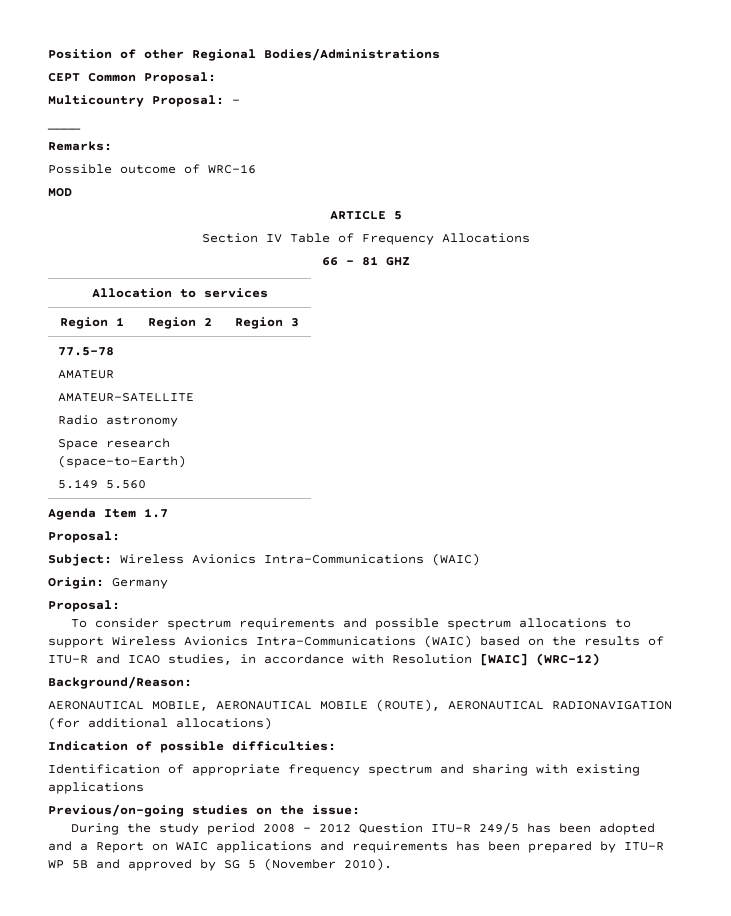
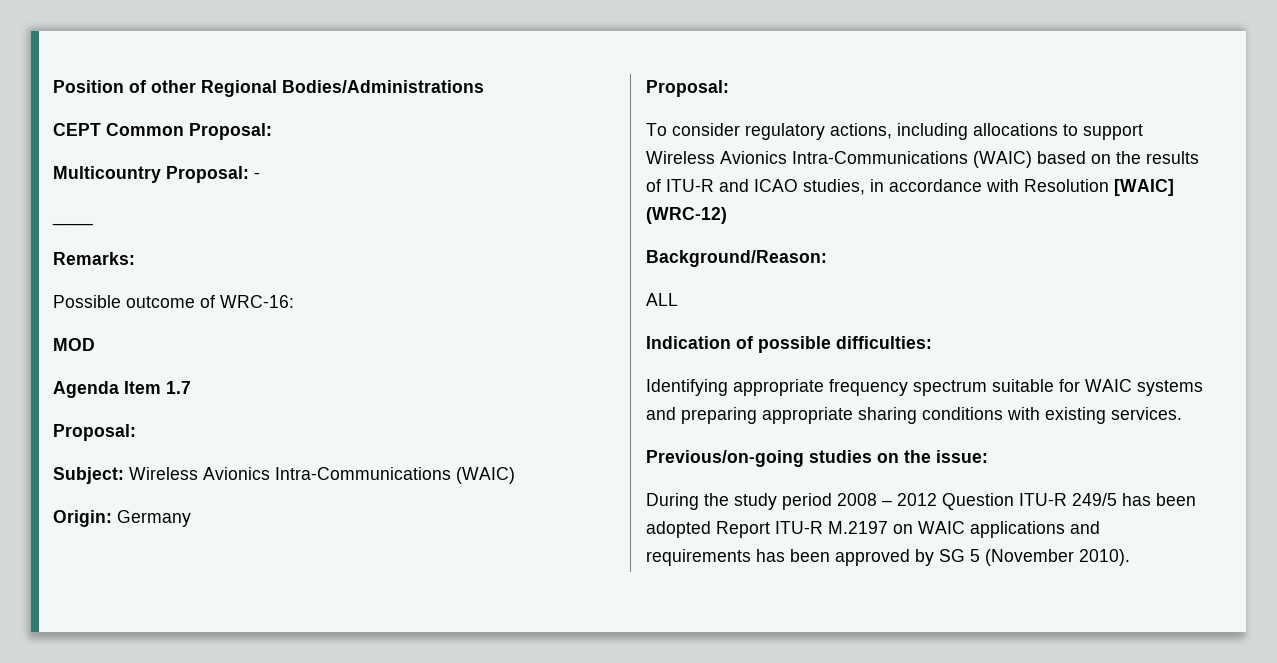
[208,164,256,174] WRC-16 -> [220,295,294,308] WRC-16:
[329,211,402,220] [201,233,530,245] [321,256,410,266] [91,288,268,298] [60,317,124,329] [147,317,212,329] [235,317,299,329] [58,347,115,356] [58,370,115,379] [58,393,195,402] [58,415,179,427] [58,438,171,450] [58,455,187,468] [58,479,147,489] // ARTICLE 5 // Section IV Table of Frequency Allocations // 66 – 81 GHZ // Allocation to services // Region 1 | Region 2 | Region 3 // 77.5-78 // AMATEUR // AMATEUR-SATELLITE // Radio astronomy // Space research (space-to-Earth) // 5.149 5.560 -> (95, 344) none
[167,618,512,630] spectrum requirements and possible spectrum -> [745,123,968,140] regulatory actions, including
[48,699,672,712] [48,717,272,730] AERONAUTICAL MOBILE, AERONAUTICAL MOBILE (ROUTE), AERONAUTICAL RADIONAVIGATION (for additional allocations) -> [646,293,678,306] ALL
[48,764,184,774] Identification of -> [646,379,728,396] Identifying
[440,764,528,776] and sharing -> [992,379,1203,396] [646,407,1003,424] suitable for WAIC systems and preparing appropriate sharing conditions
[48,782,144,794] applications -> [1111,407,1182,420] services.
[48,841,144,853] and a Report -> [716,521,888,538] Report ITU-R M.2197
[528,841,664,853] [48,859,120,869] prepared by ITU-R WP 5B and -> (830, 555) none

